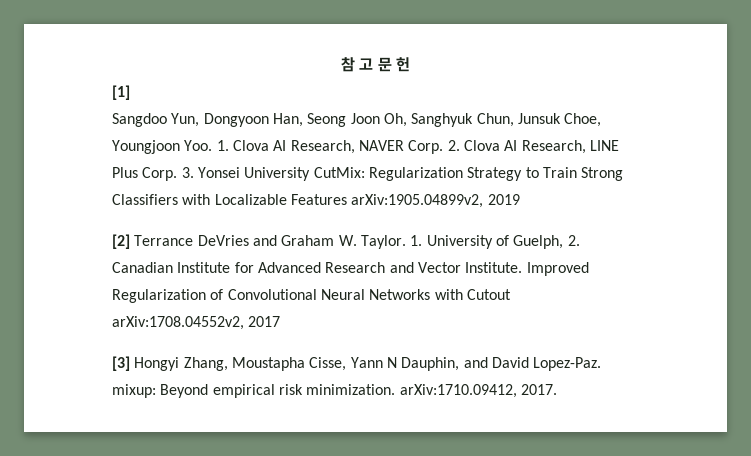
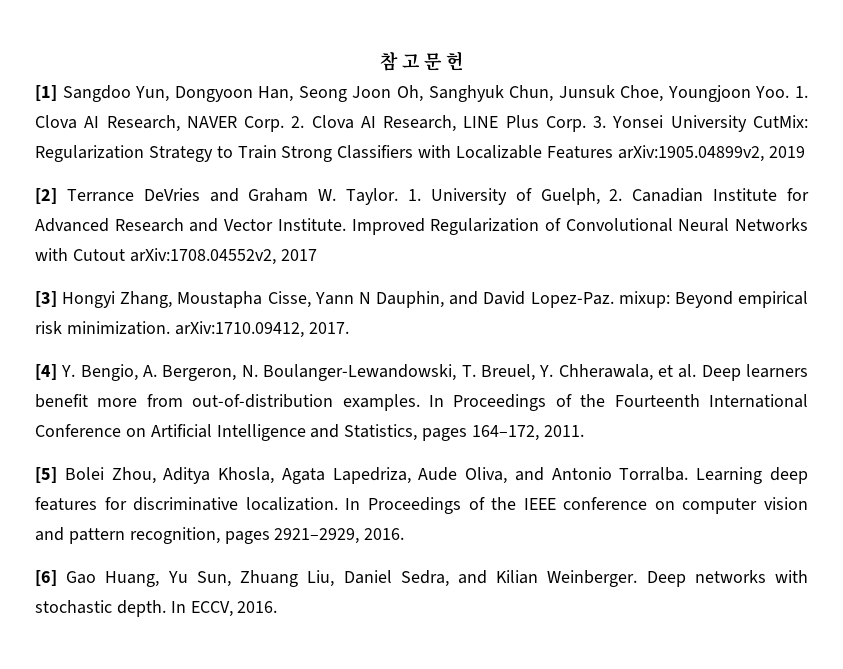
(130, 92) // -> (57, 93) none
(557, 389) none -> [35,364,809,381] [35,394,808,411] [35,424,584,441] [35,467,808,484] [35,497,808,514] [35,527,405,544] [35,570,808,587] [35,600,278,617] // [4] Y. Bengio, A. Bergeron, N. Boulanger-Lewandowski, T. Breuel, Y. Chherawala, et al. Deep learners benefit more from out-of-distribution examples. In Proceedings of the Fourteenth International Conference on Artificial Intelligence and Statistics, pages 164–172, 2011. // [5] Bolei Zhou, Aditya Khosla, Agata Lapedriza, Aude Oliva, and Antonio Torralba. Learning deep features for discriminative localization. In Proceedings of the IEEE conference on computer vision and pattern recognition, pages 2921–2929, 2016. // [6] Gao Huang, Yu Sun, Zhuang Liu, Daniel Sedra, and Kilian Weinberger. Deep networks with stochastic depth. In ECCV, 2016.

